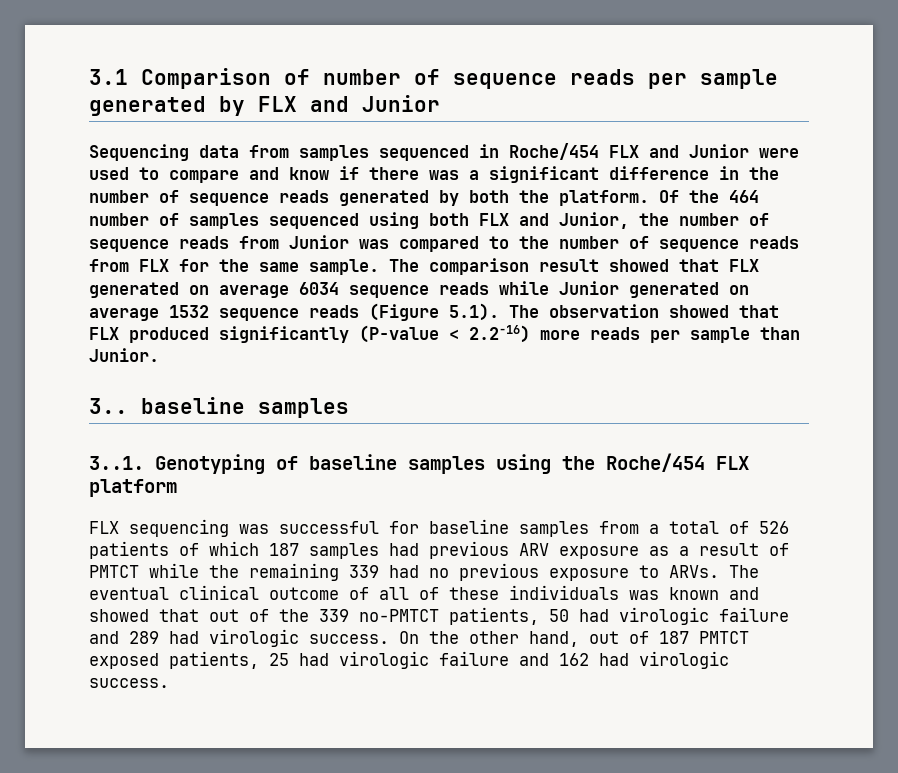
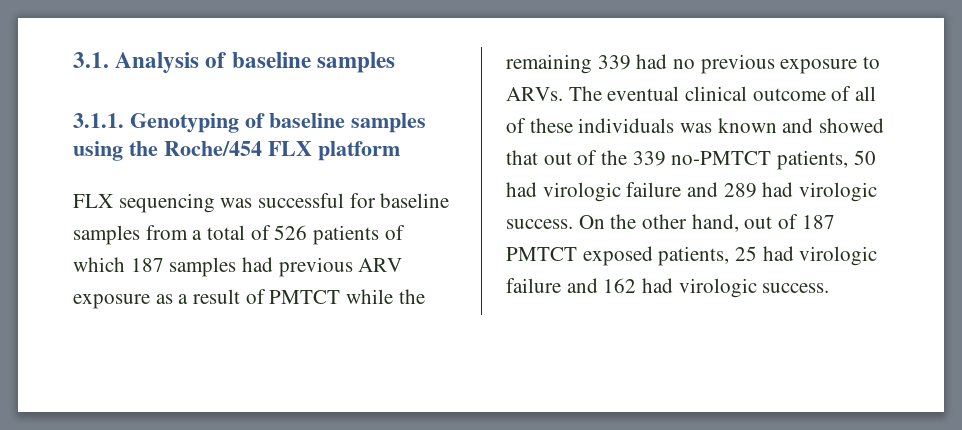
[89,68,778,89] [89,95,440,116] [89,143,799,161] [89,166,779,183] [89,190,759,206] [89,212,769,229] [89,235,799,252] [89,258,759,275] [89,281,749,298] [89,303,779,321] [89,325,800,343] [89,348,159,362] [89,398,128,414] 3.1 Comparison of number of sequence reads per sample generated by FLX and Junior // Sequencing data from samples sequenced in Roche/454 FLX and Junior were used to compare and know if there was a significant difference in the number of sequence reads generated by both the platform. Of the 464 number of samples sequenced using both FLX and Junior, the number of sequence reads from Junior was compared to the number of sequence reads from FLX for the same sample. The comparison result showed that FLX generated on average 6034 sequence reads while Junior generated on average 1532 sequence reads (Figure 5.1). The observation showed that FLX produced significantly (P-value < 2.2-16) more reads per sample than Junior. // 3.. -> [73,52,227,73] 3.1. Analysis of
[89,456,144,470] 3..1. -> [73,113,124,128] 3.1.1.

